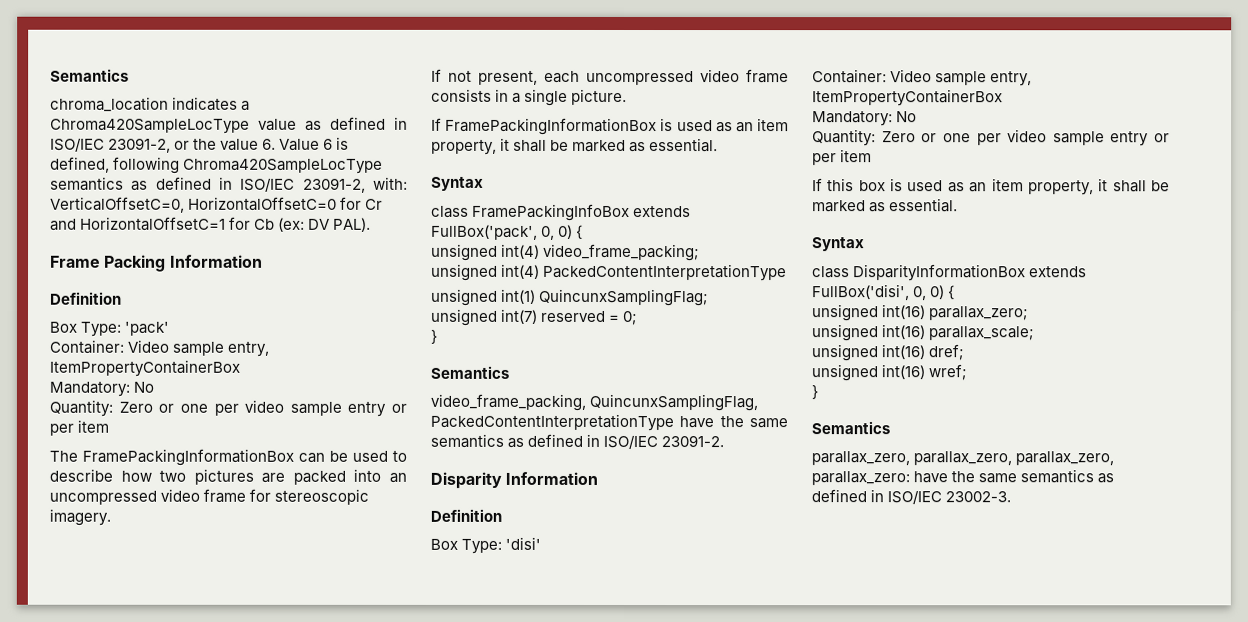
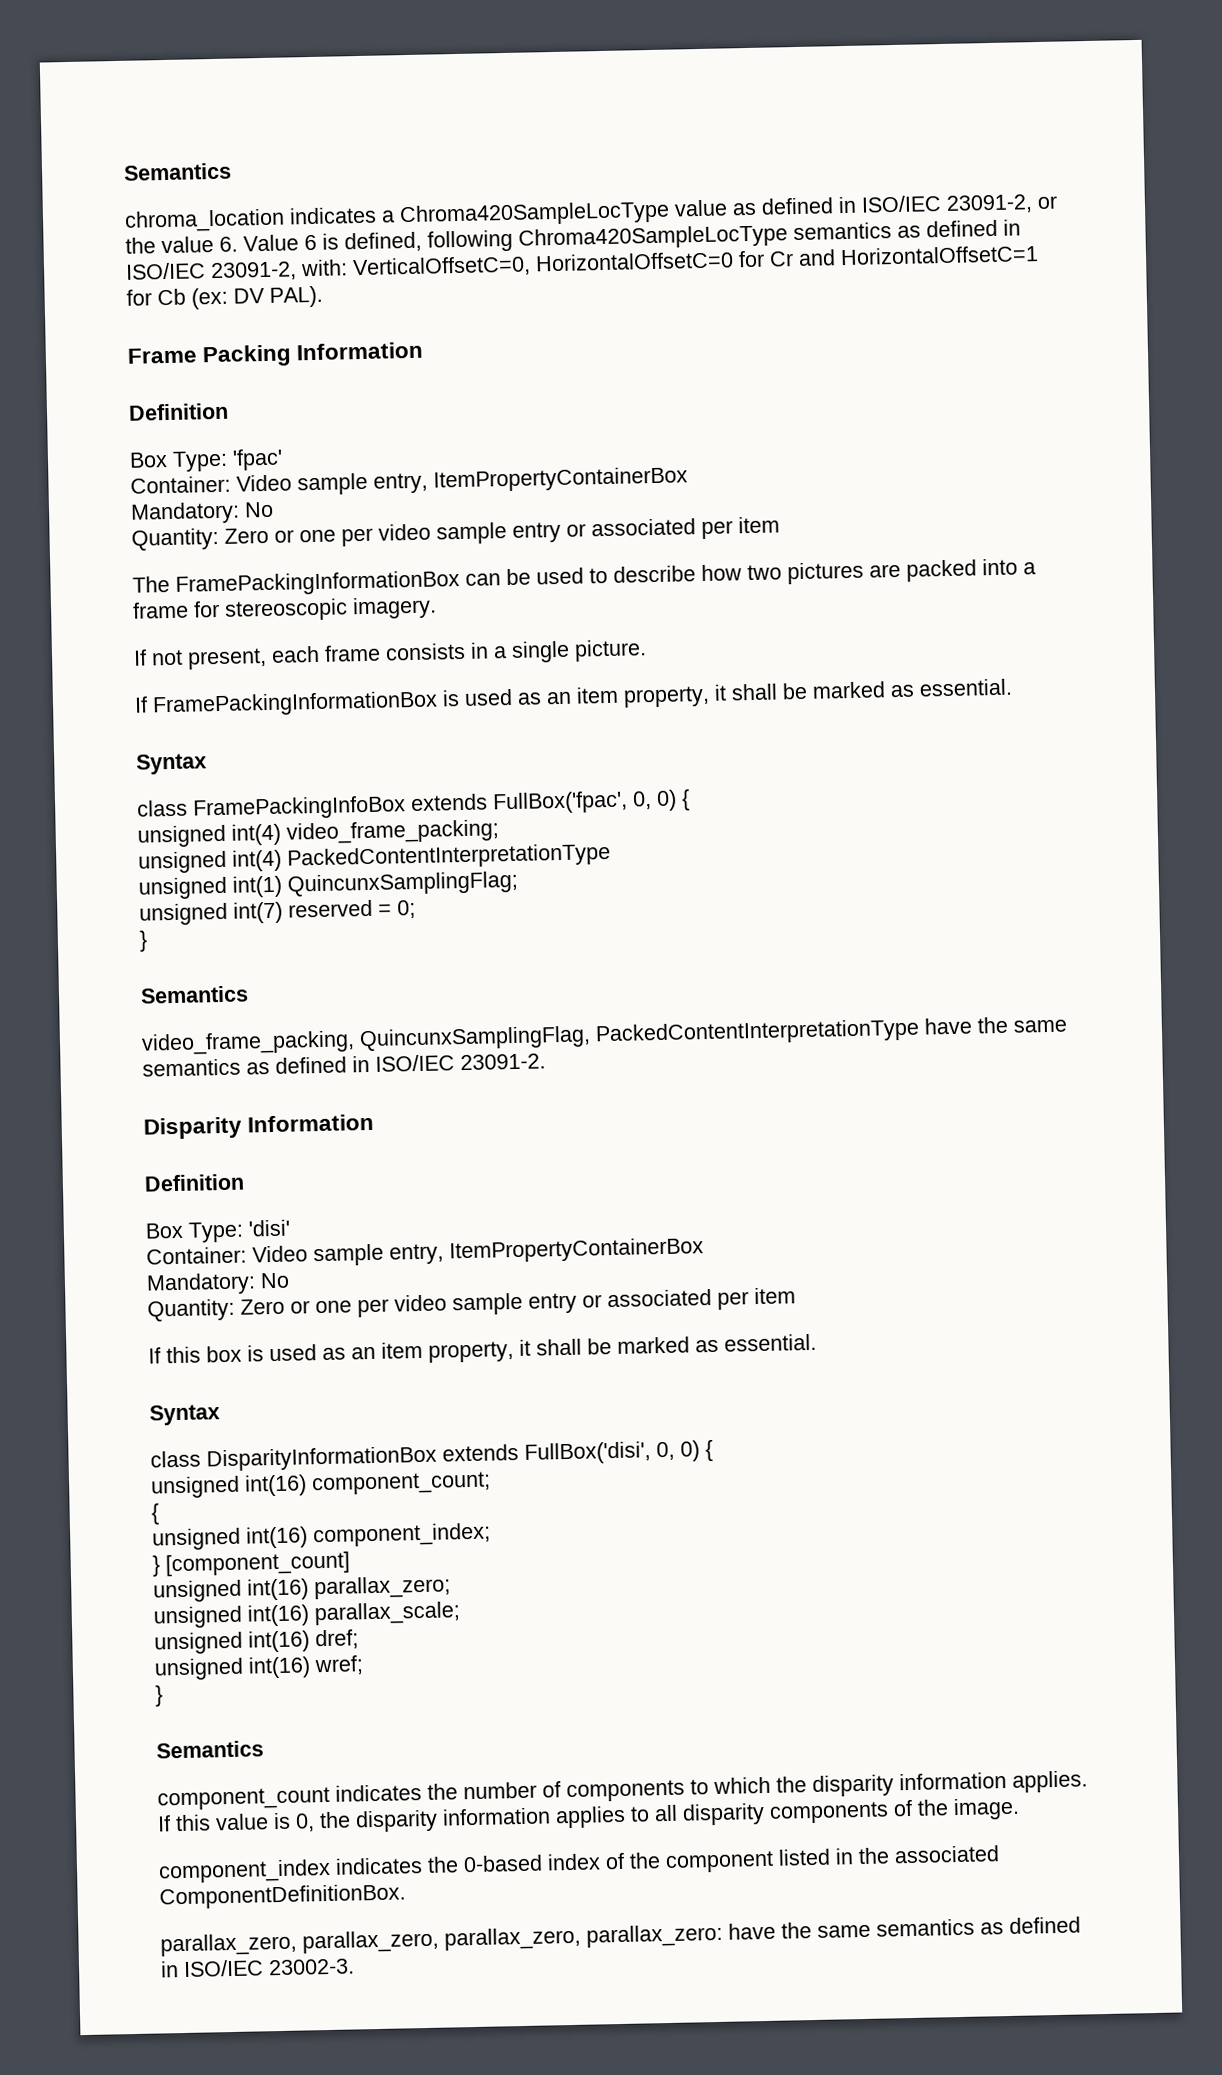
[124,321,170,336] 'pack' -> [232,448,283,471] 'fpac'
(407, 408) none -> [591,518,696,537] associated
[388,472,407,483] [49,488,201,505] an uncompressed video -> [1023,562,1036,575] a
[586,69,740,86] uncompressed video -> (320, 654) none
[431,224,538,240] FullBox('pack', -> [492,790,628,815] FullBox('fpac',
(1170, 138) none -> [607,1288,712,1308] associated
(956, 292) none -> [150,1471,491,1499] [151,1503,159,1525] [152,1522,491,1551] [152,1551,350,1577] // unsigned int(16) component_count; // { // unsigned int(16) component_index; // } [component_count]
(890, 428) none -> [157,1770,1088,1811] [157,1797,1020,1833] [158,1845,1000,1884] [159,1883,406,1910] // component_count indicates the number of components to which the disparity information applies. If this value is 0, the disparity information applies to all disparity components of the image. // component_index indicates the 0-based index of the component listed in the associated ComponentDefinitionBox.

